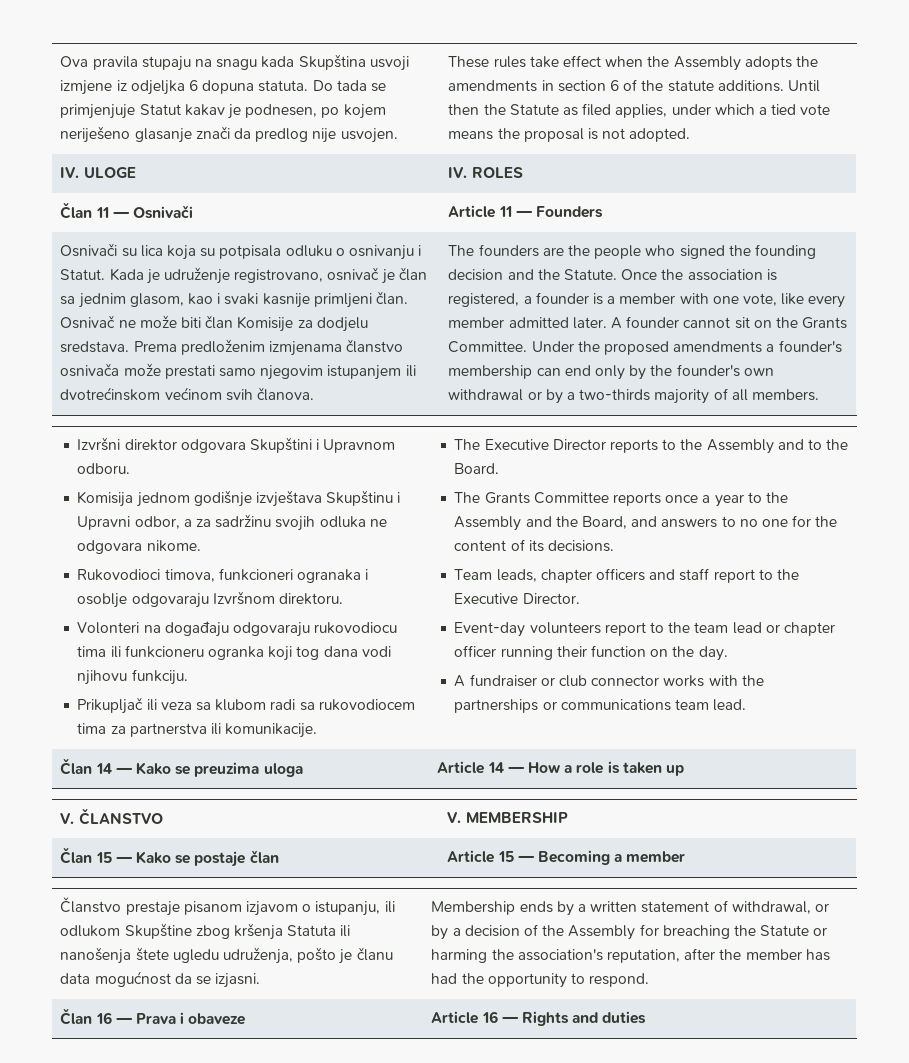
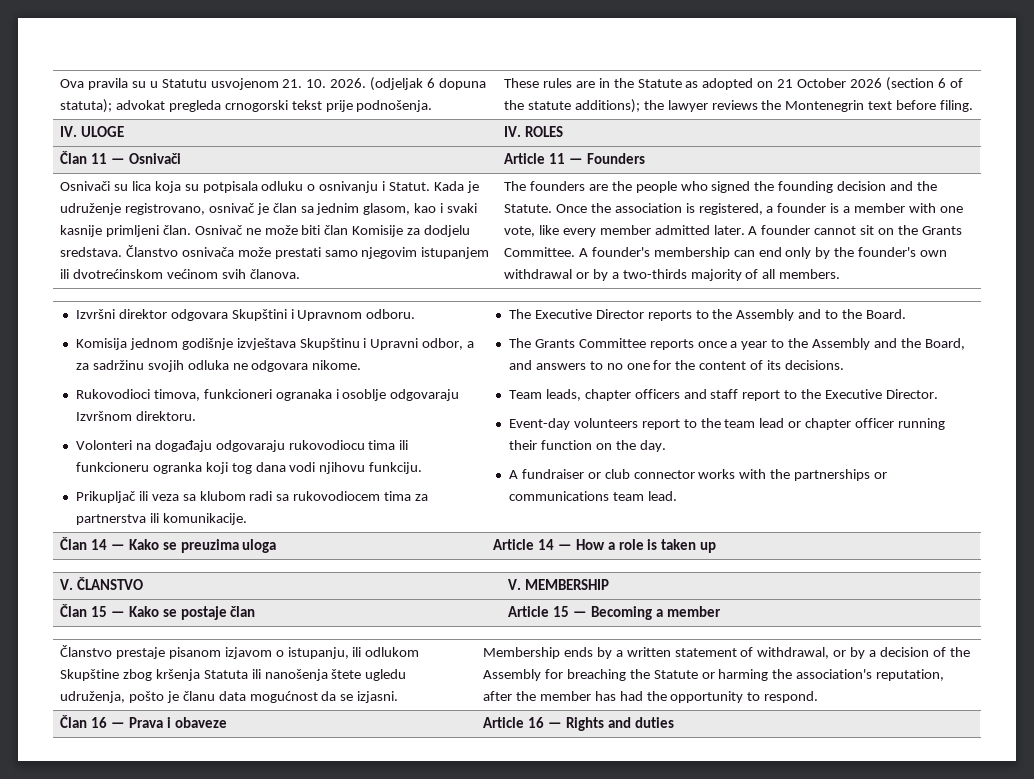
[141,54,409,71] [60,80,386,95] [60,104,386,119] [60,126,398,143] [448,55,818,71] [448,79,820,92] [448,103,831,118] [448,128,691,142] stupaju na snagu kada Skupština usvoji izmjene iz odjeljka 6 dopuna statuta. Do tada se primjenjuje Statut kakav je podnesen, po kojem neriješeno glasanje znači da predlog nije usvojen. | These rules take effect when the Assembly adopts the amendments in section 6 of the statute additions. Until then the Statute as filed applies, under which a tied vote means the proposal is not adopted. -> [131,77,487,91] [59,99,433,113] [503,77,963,91] [503,99,974,113] su u Statutu usvojenom 21. 10. 2026. (odjeljak 6 dopuna statuta); advokat pregleda crnogorski tekst prije podnošenja. | These rules are in the Statute as adopted on 21 October 2026 (section 6 of the statute additions); the lawyer reviews the Montenegrin text before filing.
[133,339,404,356] Prema predloženim izmjenama članstvo -> [125,245,178,257] Članstvo
[531,341,775,355] Under the proposed amendments a -> [578,248,588,257] A

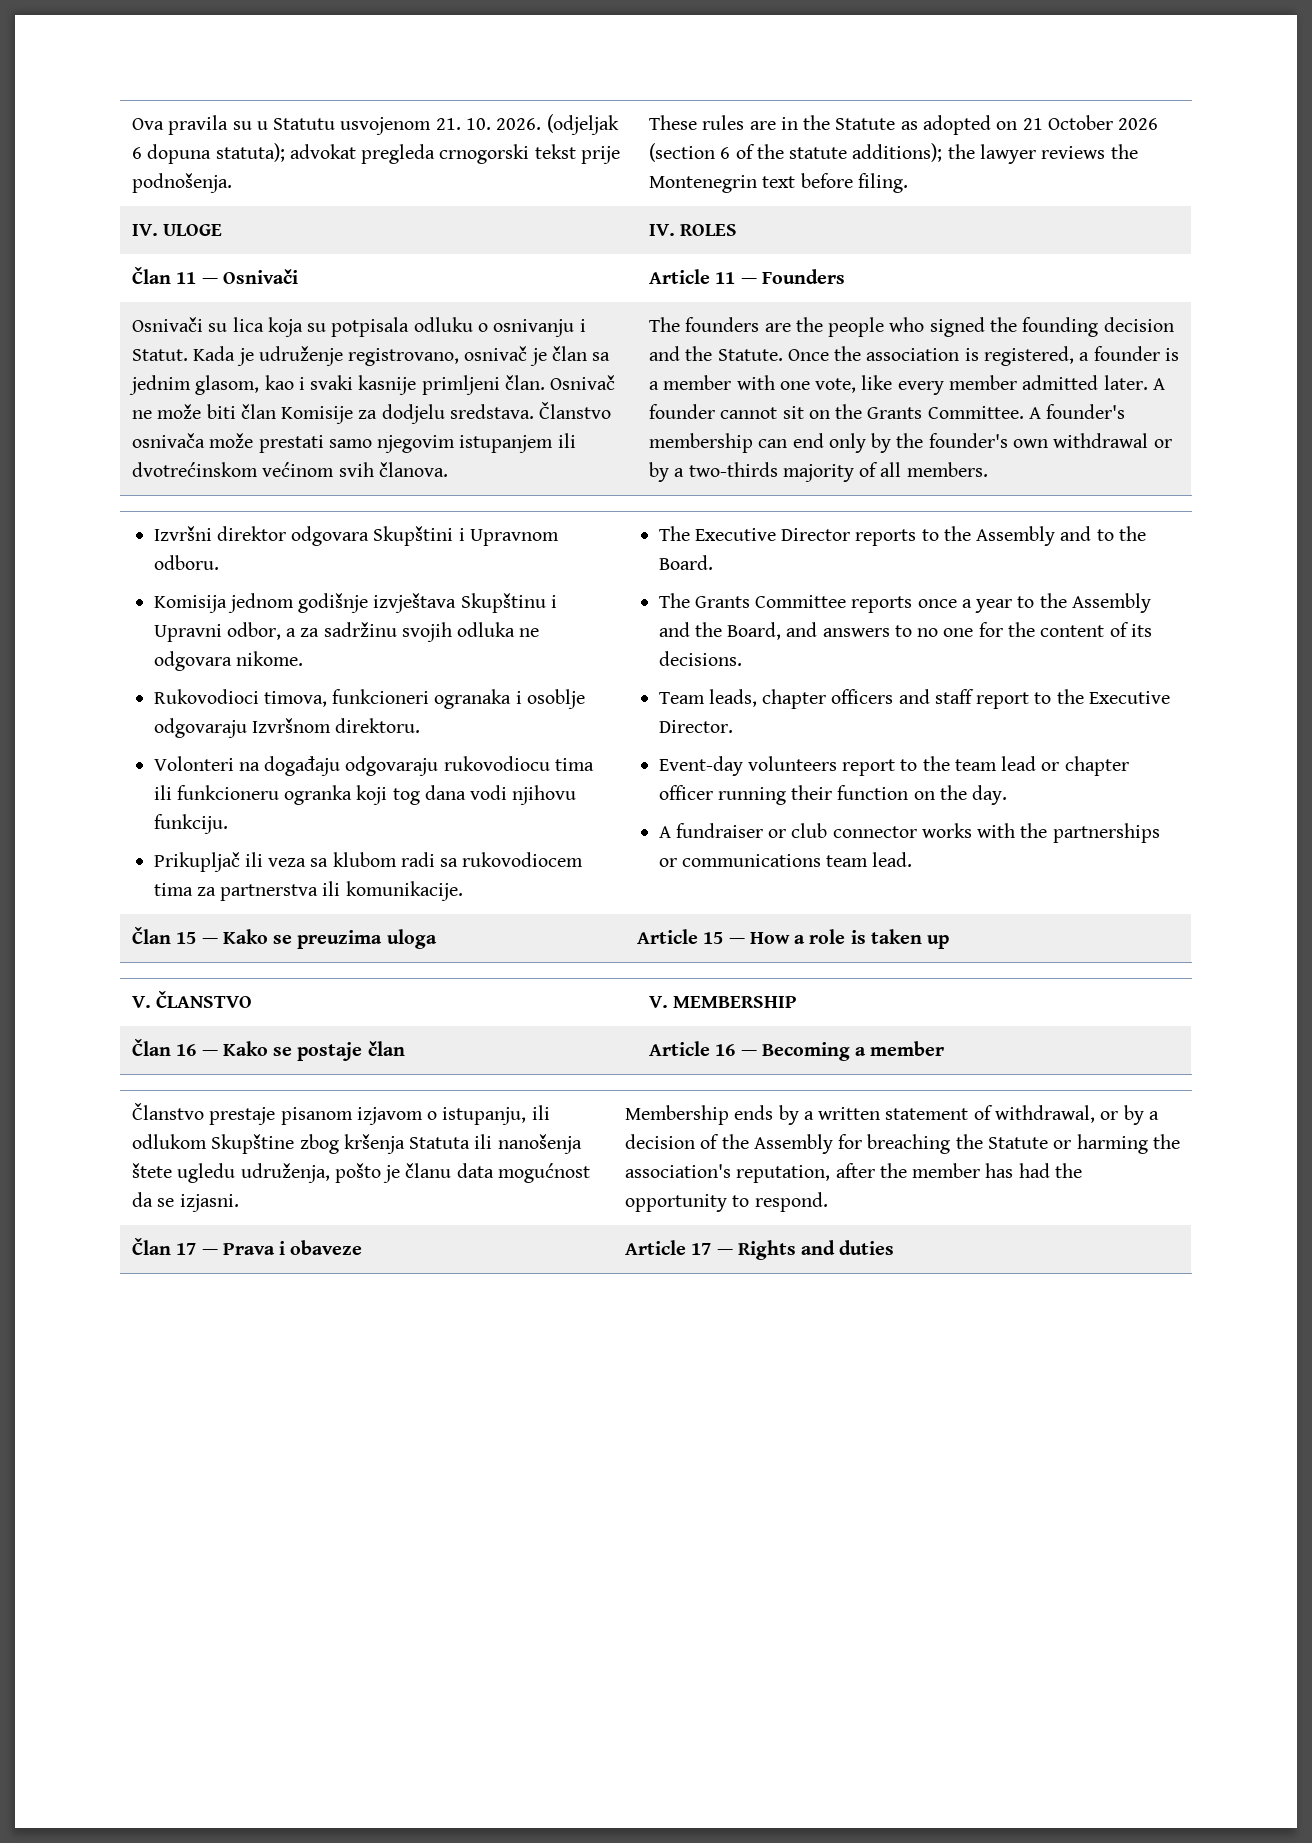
[90,539,107,550] 14 -> [176,932,197,944] 15
[537,539,554,550] 14 -> [703,932,724,944] 15
[90,606,107,617] 15 -> [176,1044,197,1056] 16
[552,606,569,617] 15 -> [715,1044,736,1056] 16
[90,717,107,728] 16 -> [176,1243,197,1255] 17
[527,717,544,728] 16 -> [691,1243,712,1255] 17

